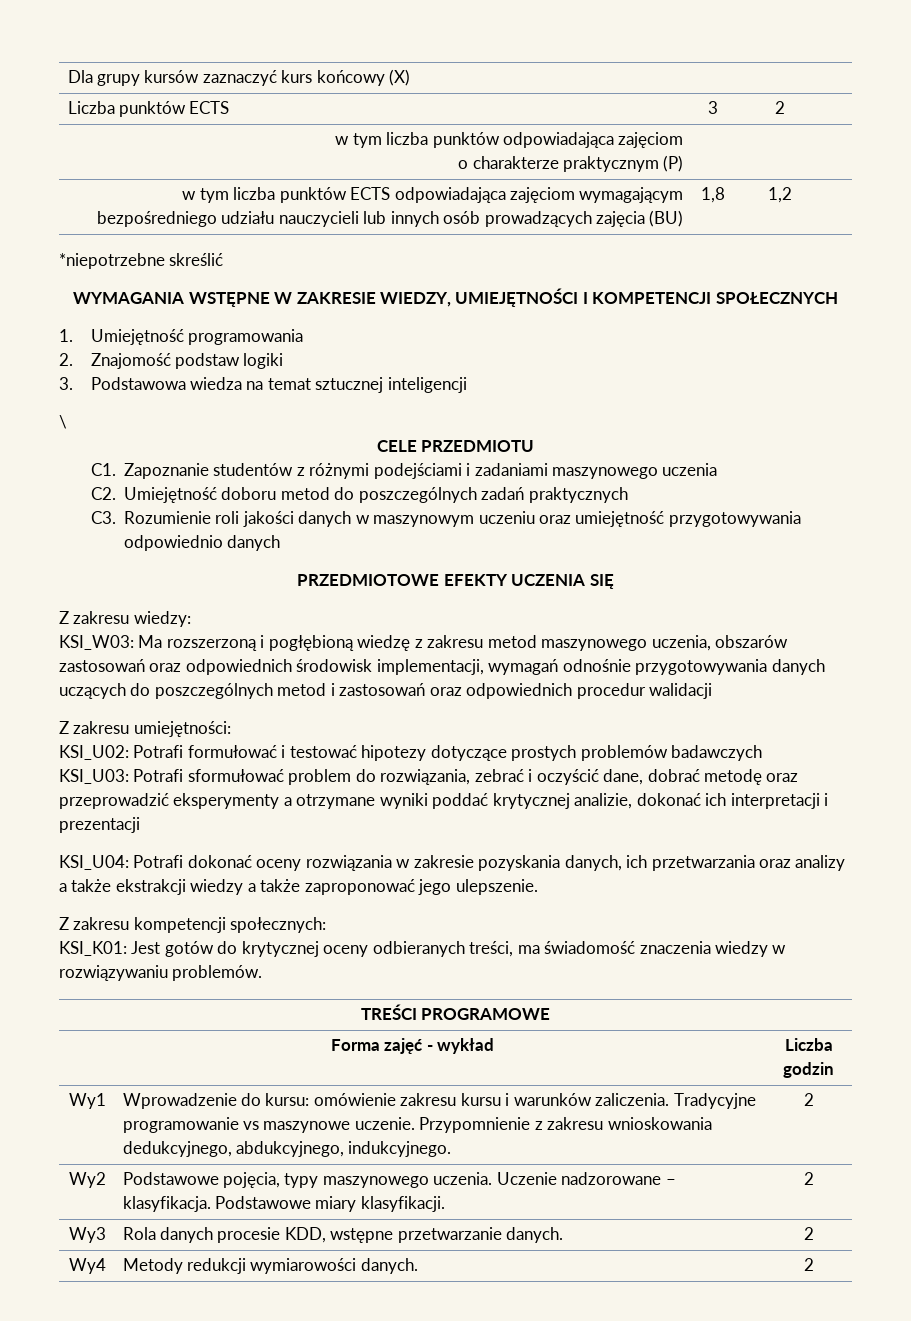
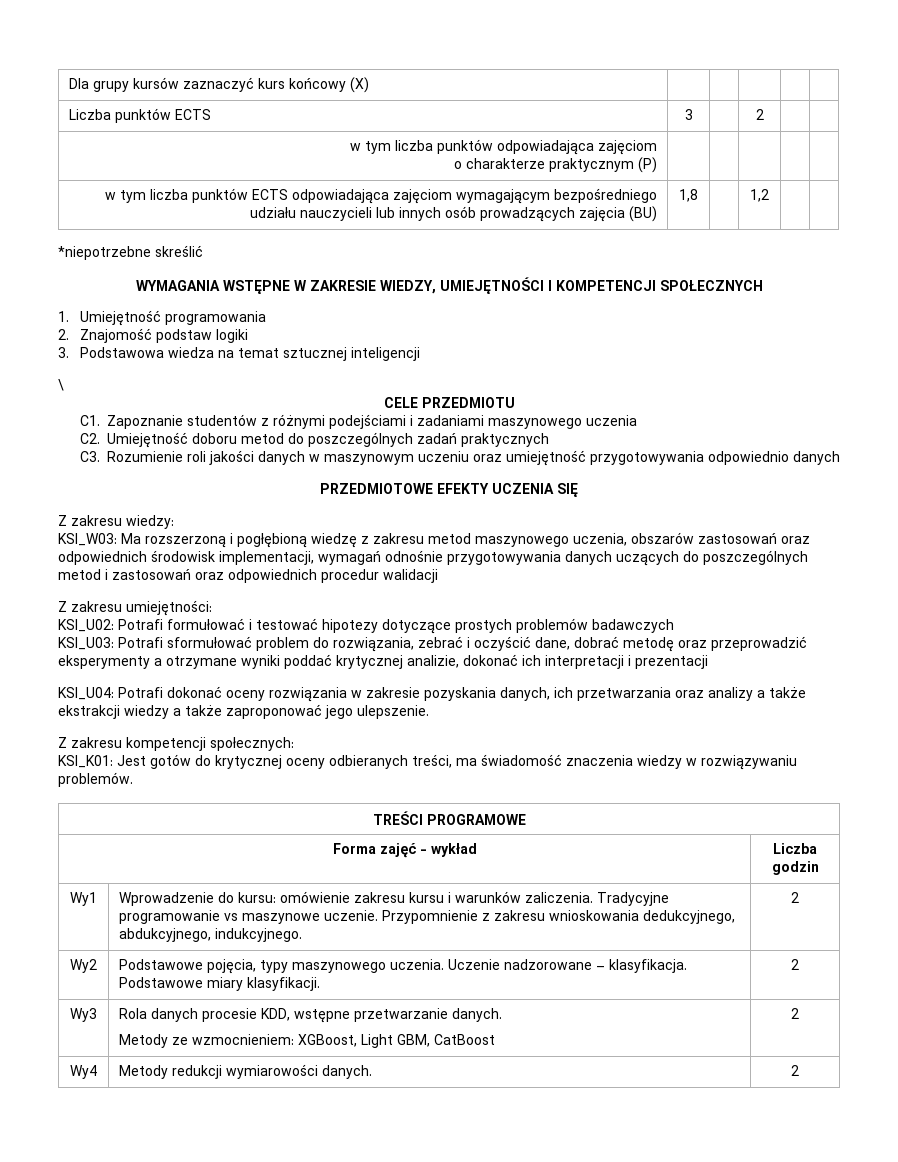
(564, 1235) none -> [119,1034,496,1048] // Metody ze wzmocnieniem: XGBoost, Light GBM, CatBoost

